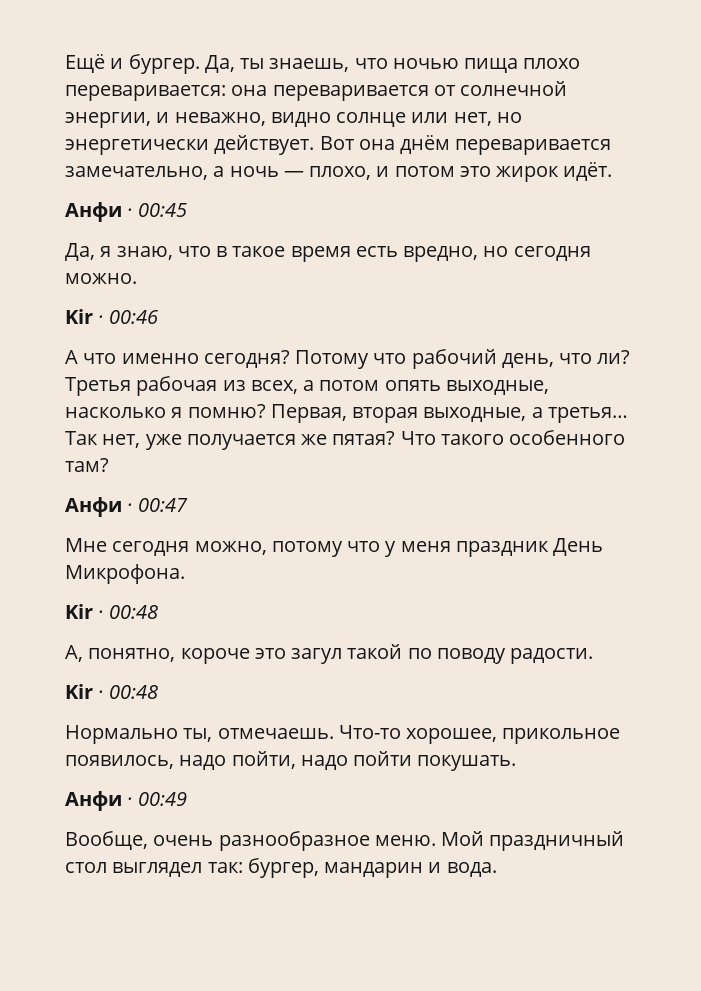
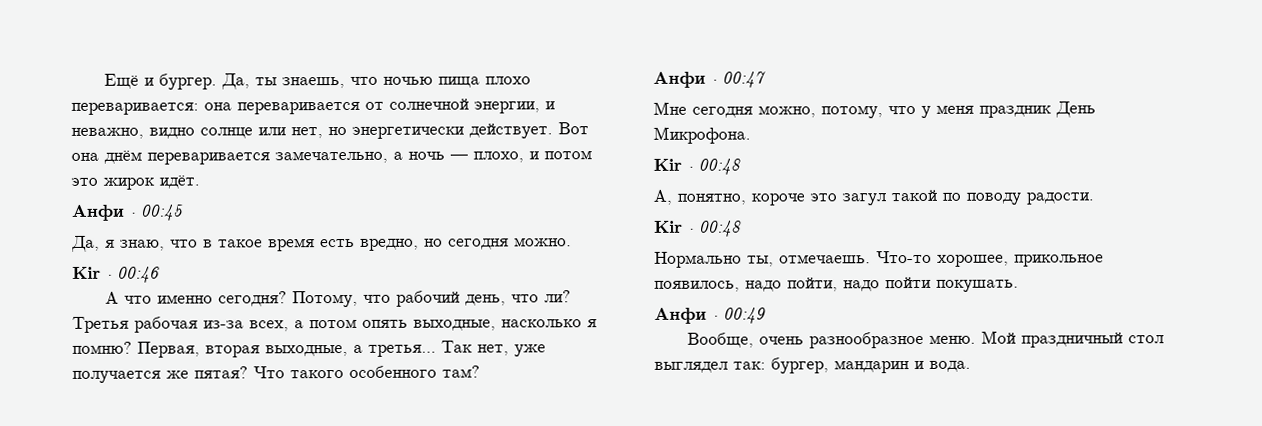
[295,350,370,369] Потому -> [292,290,359,308] Потому,
[222,380,246,391] из -> [203,320,244,329] из-за
[271,541,343,557] потому -> [821,105,883,119] потому,

